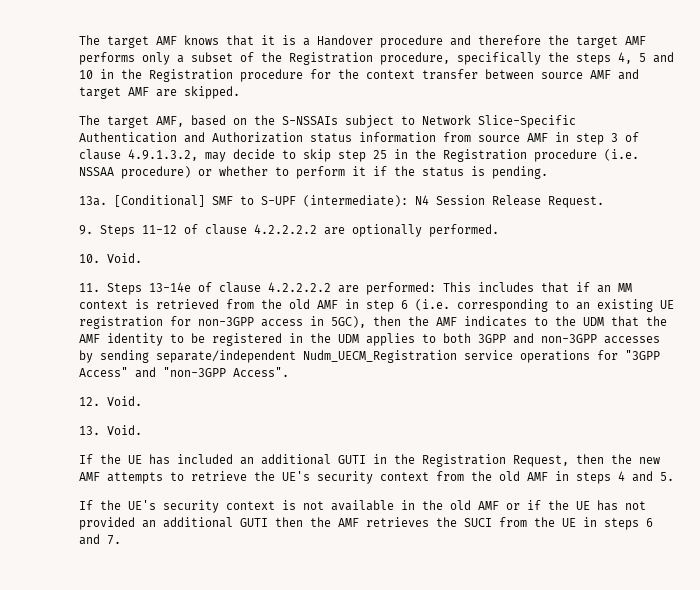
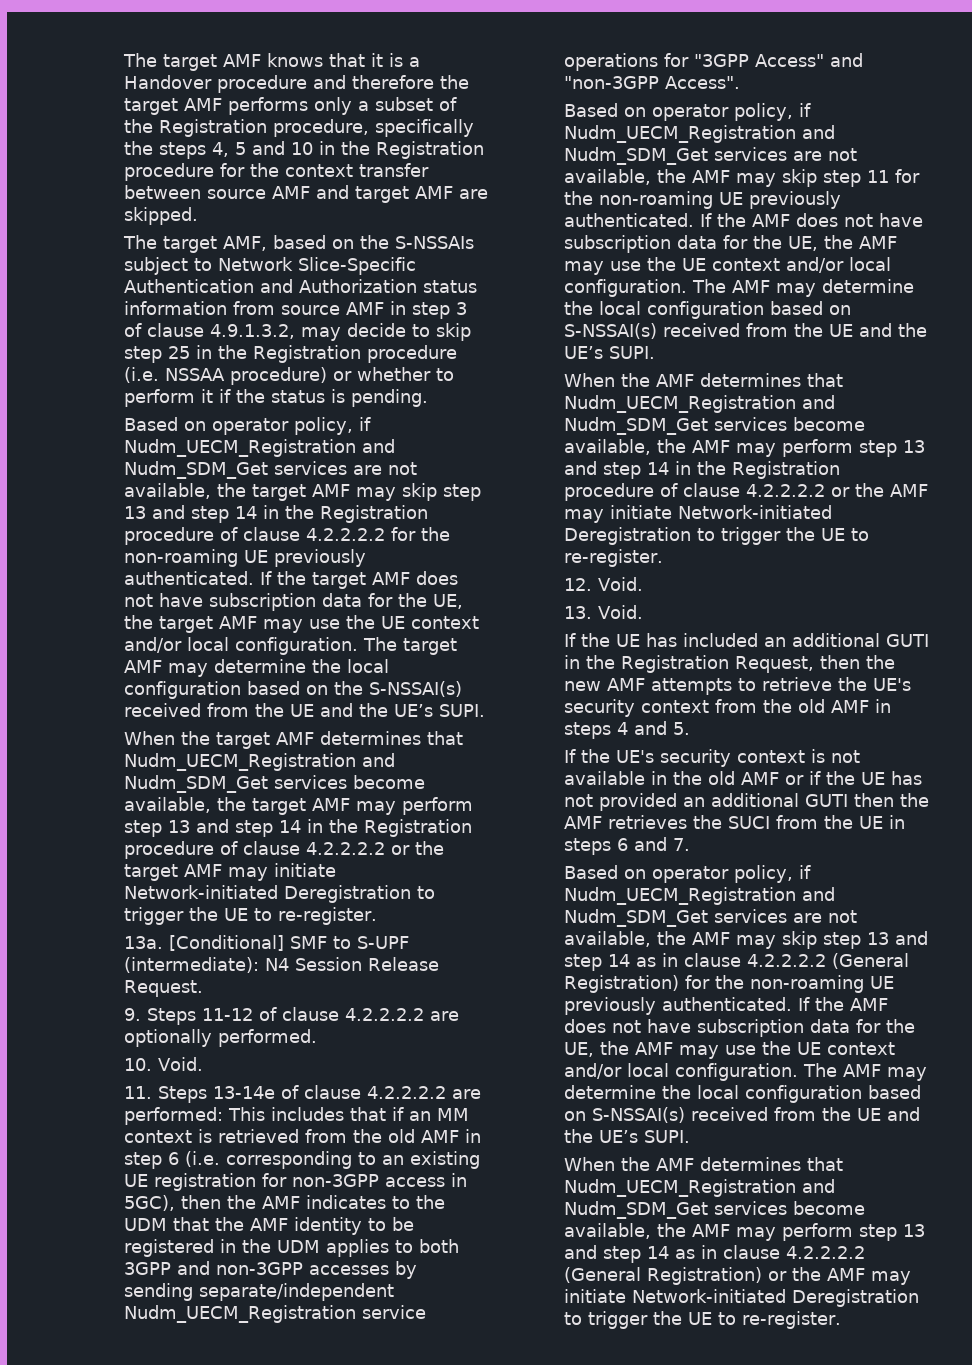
(548, 172) none -> [124,417,372,435] [124,439,396,457] [124,461,418,479] [124,483,482,501] [124,505,429,523] [124,527,451,545] [124,549,367,567] [124,571,459,589] [124,593,464,611] [124,615,480,633] [124,637,458,655] [124,659,390,677] [124,681,463,699] [124,703,486,717] [124,731,464,749] [124,753,396,771] [124,775,426,793] [124,797,474,815] [124,819,473,837] [124,841,445,859] [124,863,337,881] [124,885,436,903] [124,907,378,925] // Based on operator policy, if Nudm_UECM_Registration and Nudm_SDM_Get services are not available, the target AMF may skip step 13 and step 14 in the Registration procedure of clause 4.2.2.2.2 for the non-roaming UE previously authenticated. If the target AMF does not have subscription data for the UE, the target AMF may use the UE context and/or local configuration. The target AMF may determine the local configuration based on the S-NSSAI(s) received from the UE and the UE’s SUPI. // When the target AMF determines that Nudm_UECM_Registration and Nudm_SDM_Get services become available, the target AMF may perform step 13 and step 14 in the Registration procedure of clause 4.2.2.2.2 or the target AMF may initiate Network-initiated Deregistration to trigger the UE to re-register.
(289, 372) none -> [564,103,812,121] [564,125,836,143] [564,147,858,165] [564,169,921,187] [564,191,842,209] [564,213,924,227] [564,235,898,253] [564,257,892,275] [564,279,915,297] [564,301,852,319] [564,323,928,339] [564,346,656,359] [564,373,844,387] [564,395,836,413] [564,417,866,435] [564,439,926,457] [564,461,841,479] [564,483,929,501] [564,505,833,523] [564,527,870,545] [564,549,664,567] // Based on operator policy, if Nudm_UECM_Registration and Nudm_SDM_Get services are not available, the AMF may skip step 11 for the non-roaming UE previously authenticated. If the AMF does not have subscription data for the UE, the AMF may use the UE context and/or local configuration. The AMF may determine the local configuration based on S-NSSAI(s) received from the UE and the UE’s SUPI. // When the AMF determines that Nudm_UECM_Registration and Nudm_SDM_Get services become available, the AMF may perform step 13 and step 14 in the Registration procedure of clause 4.2.2.2.2 or the AMF may initiate Network-initiated Deregistration to trigger the UE to re-register.
(121, 540) none -> [564,865,812,883] [564,887,836,905] [564,909,858,927] [564,931,929,949] [564,953,910,971] [564,975,895,993] [564,997,889,1015] [564,1019,916,1037] [564,1041,896,1059] [564,1063,928,1081] [564,1085,922,1103] [564,1107,921,1123] [564,1129,691,1143] [564,1157,844,1171] [564,1179,836,1197] [564,1201,866,1219] [564,1223,926,1241] [564,1245,866,1263] [564,1267,912,1285] [564,1289,920,1307] [564,1311,842,1329] // Based on operator policy, if Nudm_UECM_Registration and Nudm_SDM_Get services are not available, the AMF may skip step 13 and step 14 as in clause 4.2.2.2.2 (General Registration) for the non-roaming UE previously authenticated. If the AMF does not have subscription data for the UE, the AMF may use the UE context and/or local configuration. The AMF may determine the local configuration based on S-NSSAI(s) received from the UE and the UE’s SUPI. // When the AMF determines that Nudm_UECM_Registration and Nudm_SDM_Get services become available, the AMF may perform step 13 and step 14 as in clause 4.2.2.2.2 (General Registration) or the AMF may initiate Network-initiated Deregistration to trigger the UE to re-register.

